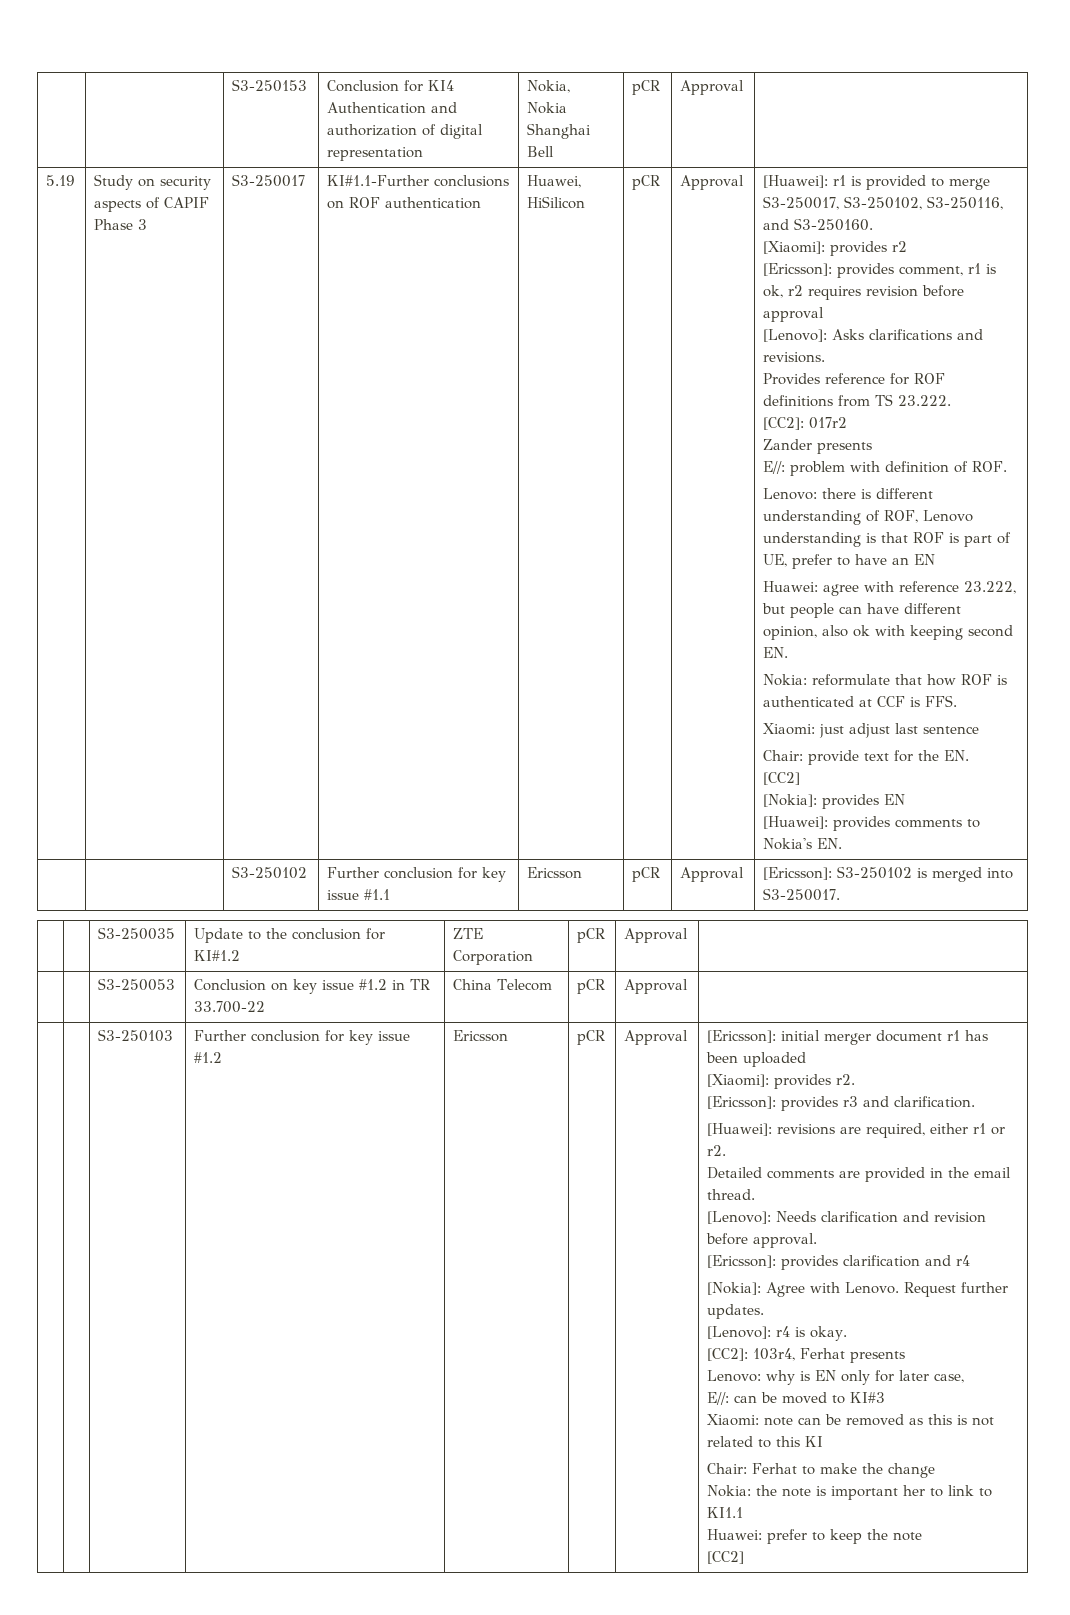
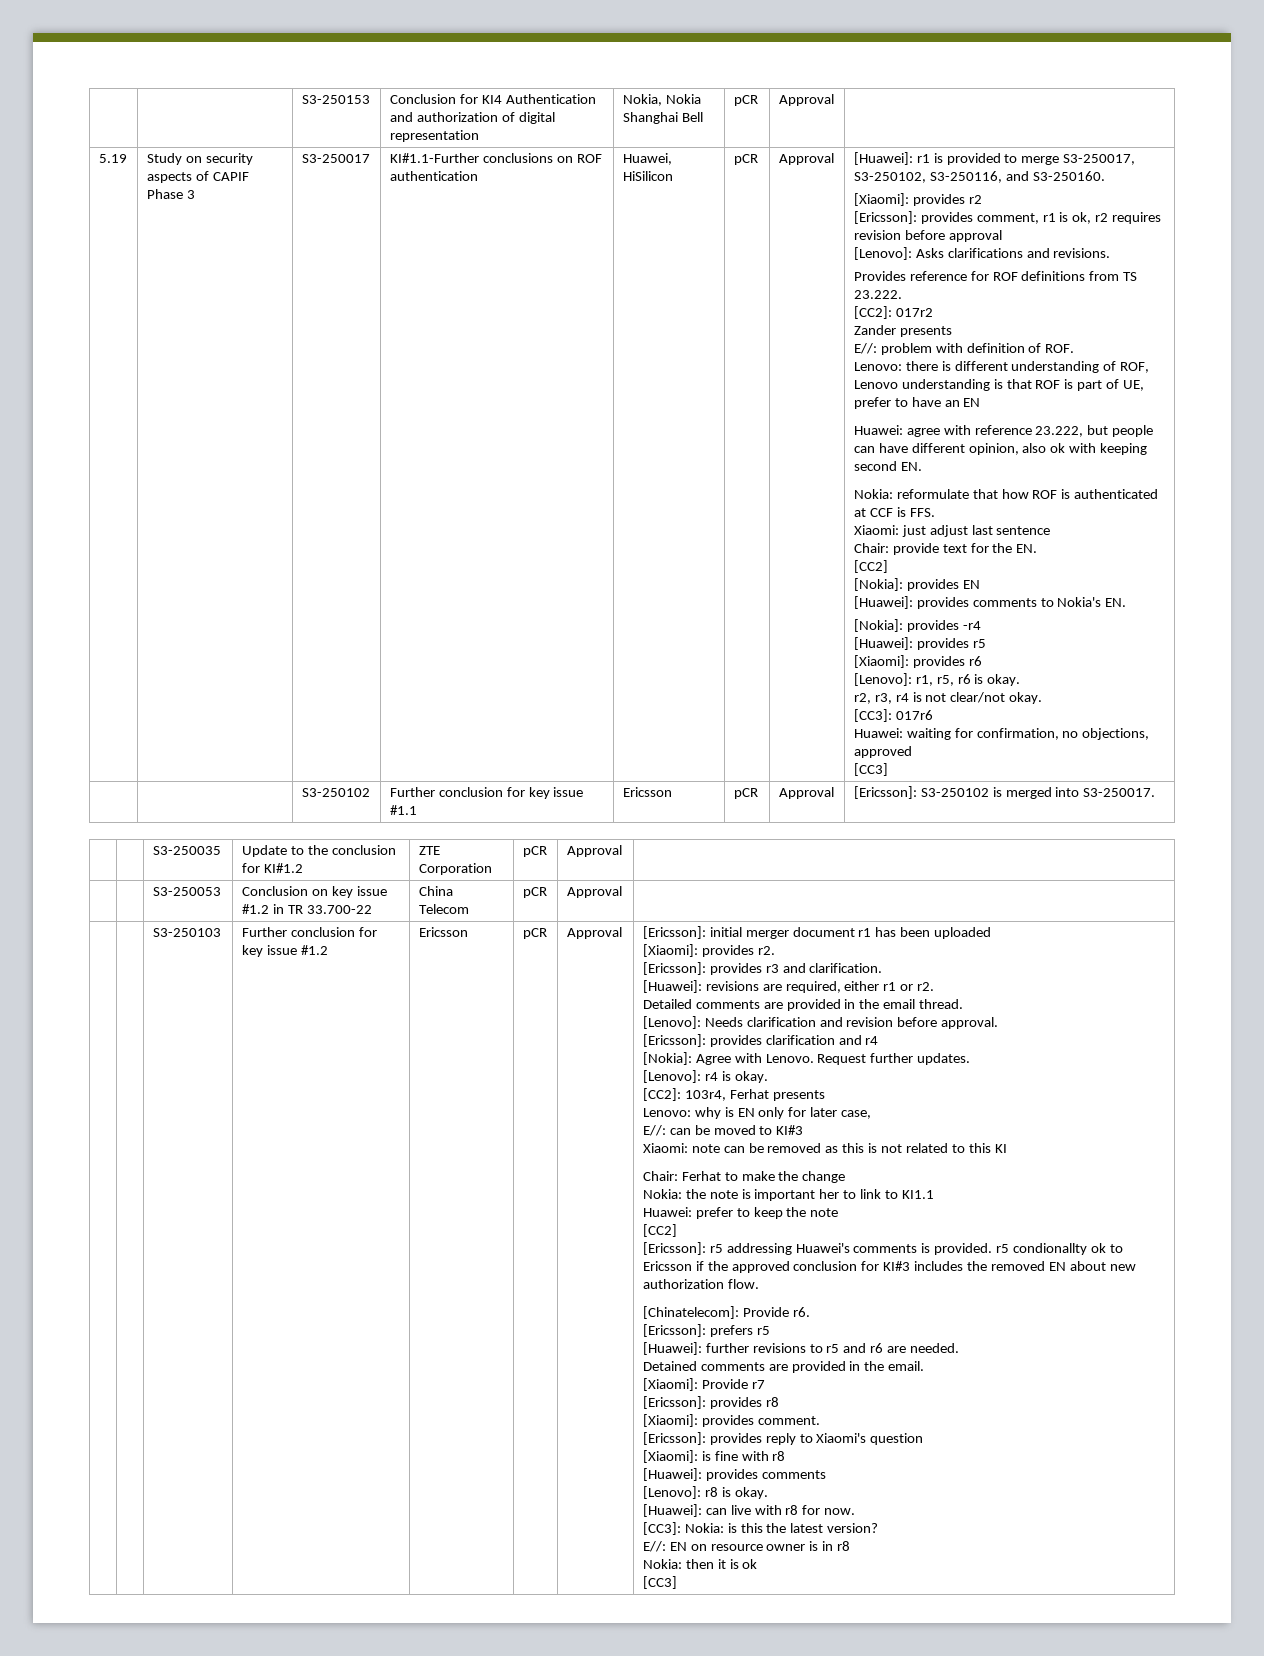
(843, 843) none -> [853,619,981,632] [853,637,986,650] [853,655,982,668] [853,673,1021,686] [853,692,1043,704] [853,709,933,722] [853,728,1150,740] [853,746,912,758] [853,763,888,776] // [Nokia]: provides -r4 // [Huawei]: provides r5 // [Xiaomi]: provides r6 // [Lenovo]: r1, r5, r6 is okay. // r2, r3, r4 is not clear/not okay. // [CC3]: 017r6 // Huawei: waiting for confirmation, no objections, approved // [CC3]
(745, 1557) none -> [642,1242,1123,1255] [642,1261,1136,1273] [642,1279,759,1289] [642,1306,810,1319] [642,1324,770,1337] [642,1342,960,1355] [642,1361,925,1373] [642,1378,765,1391] [642,1396,779,1409] [642,1414,820,1427] [642,1432,924,1445] [642,1450,786,1463] [642,1468,826,1481] [642,1486,768,1499] [642,1504,856,1517] [642,1522,879,1535] [642,1541,851,1552] [642,1559,758,1569] [642,1576,677,1589] // [Ericsson]: r5 addressing Huawei's comments is provided. r5 condionallty ok to Ericsson if the approved conclusion for KI#3 includes the removed EN about new authorization flow. // [Chinatelecom]: Provide r6. // [Ericsson]: prefers r5 // [Huawei]: further revisions to r5 and r6 are needed. // Detained comments are provided in the email. // [Xiaomi]: Provide r7 // [Ericsson]: provides r8 // [Xiaomi]: provides comment. // [Ericsson]: provides reply to Xiaomi's question // [Xiaomi]: is fine with r8 // [Huawei]: provides comments // [Lenovo]: r8 is okay. // [Huawei]: can live with r8 for now. // [CC3]: Nokia: is this the latest version? // E//: EN on resource owner is in r8 // Nokia: then it is ok // [CC3]

